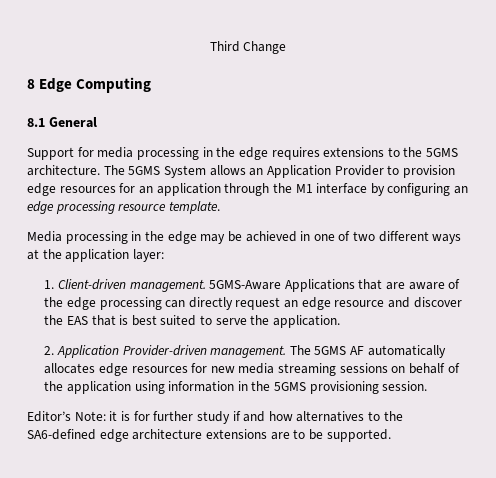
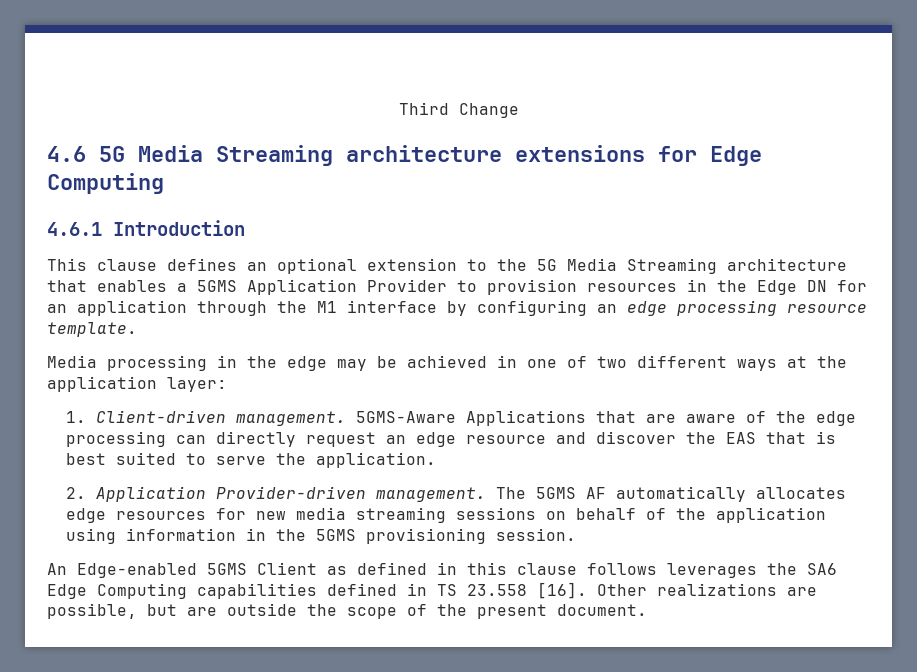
[27,77,152,93] [27,117,97,128] [27,147,459,160] [27,165,455,178] [27,183,116,196] 8 Edge Computing // 8.1 General // Support for media processing in the edge requires extensions to the 5GMS architecture. The 5GMS System allows an Application Provider to provision edge resources -> [47,145,762,166] [47,173,164,194] [47,220,245,236] [47,258,847,274] [47,279,827,295] 4.6 5G Media Streaming architecture extensions for Edge Computing // 4.6.1 Introduction // This clause defines an optional extension to the 5G Media Streaming architecture that enables a 5GMS Application Provider to provision resources in the Edge DN
[27,411,403,424] [27,429,391,442] Editor’s Note: it is for further study if and how alternatives to the SA6-defined edge architecture extensions are to be supported. -> [47,562,837,578] [47,582,817,599] [47,603,647,619] An Edge-enabled 5GMS Client as defined in this clause follows leverages the SA6 Edge Computing capabilities defined in TS 23.558 [16]. Other realizations are possible, but are outside the scope of the present document.

